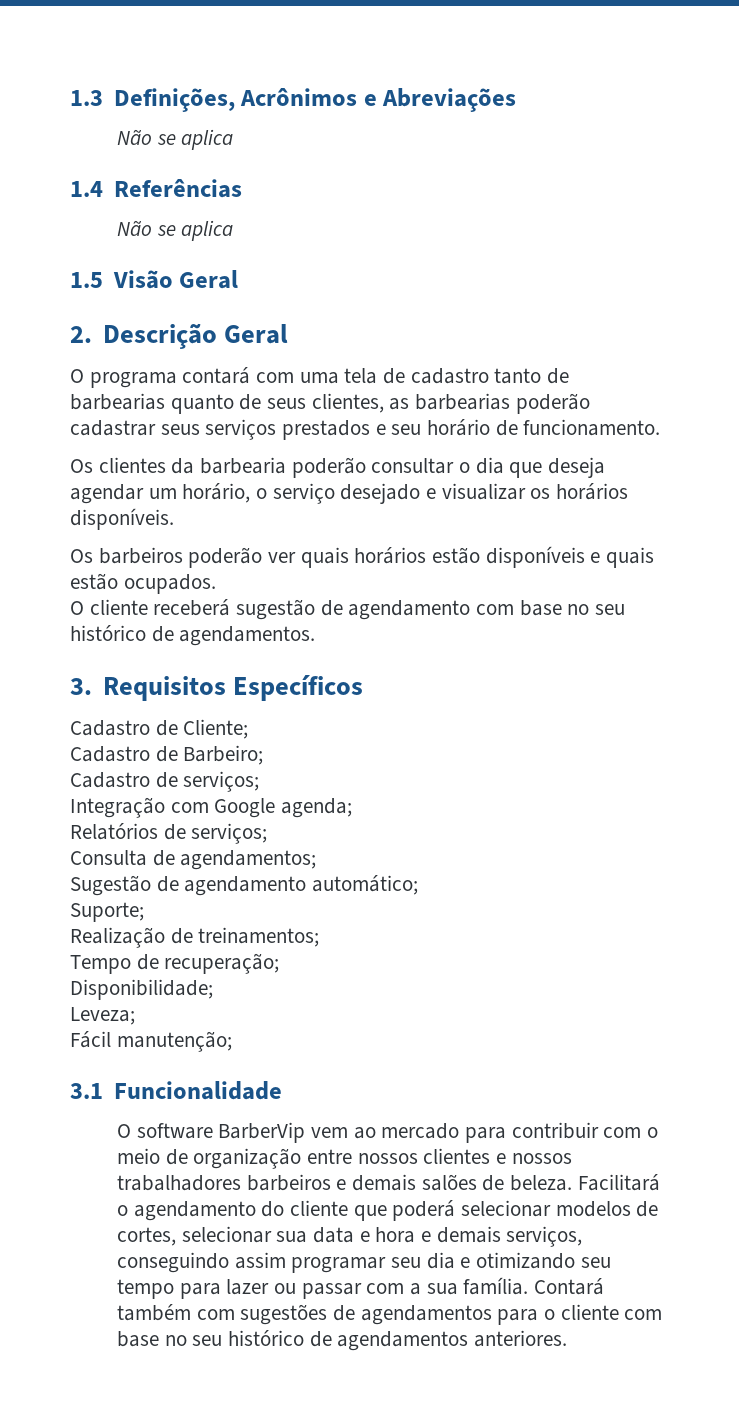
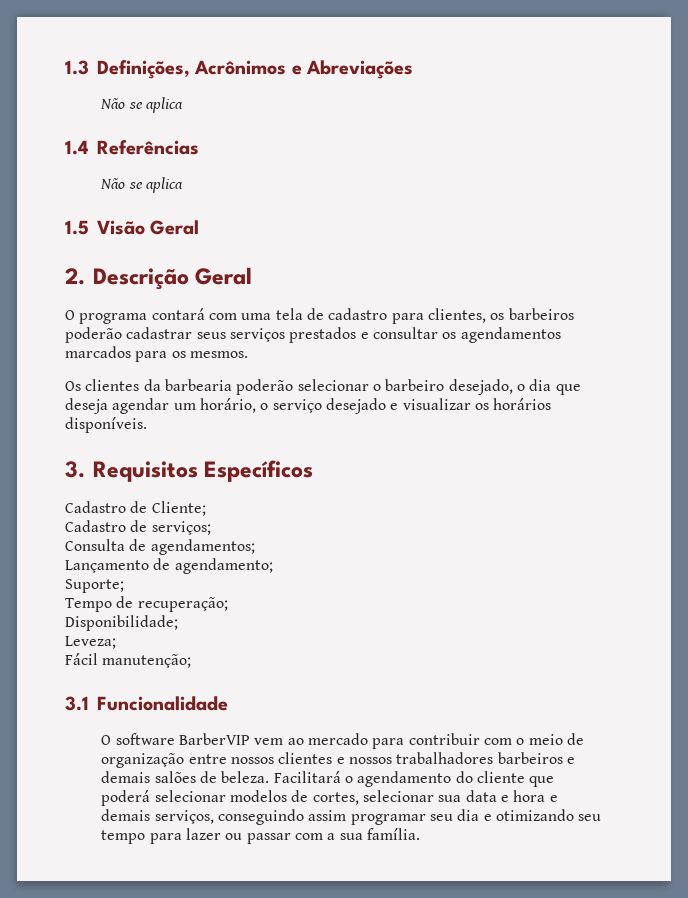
[494,368,570,384] [70,393,511,414] tanto de barbearias quanto de seus clientes, as barbearias -> [391,308,574,324] para clientes, os barbeiros
[391,419,661,436] seu horário de funcionamento. -> [372,327,561,343] [65,346,248,362] consultar os agendamentos marcados para os mesmos.
[371,458,455,474] consultar -> [297,379,513,395] selecionar o barbeiro desejado,
[70,546,655,568] [70,573,216,594] [70,599,626,620] [70,625,316,646] // Os barbeiros poderão ver quais horários estão disponíveis e quais estão ocupados. // O cliente receberá sugestão de agendamento com base no seu histórico de agendamentos. -> (147, 425) none
[183,745,264,765] [70,771,260,792] [70,797,353,818] [70,823,268,844] [70,850,317,870] [70,875,419,896] [70,902,144,922] [70,927,320,948] Barbeiro; // Cadastro de serviços; // Integração com Google agenda; // Relatórios de serviços; // Consulta de agendamentos; // Sugestão de agendamento automático; // Suporte; // Realização de treinamentos; -> [151,521,211,535] [65,539,255,555] [65,558,273,574] [65,579,124,593] serviços; // Consulta de agendamentos; // Lançamento de agendamento; // Suporte;
[218,1122,306,1143] BarberVip -> [179,733,251,745] BarberVIP
[534,1278,605,1295] [117,1304,663,1325] [117,1330,568,1351] Contará também com sugestões de agendamentos para o cliente com base no seu histórico de agendamentos anteriores. -> (421, 834) none

